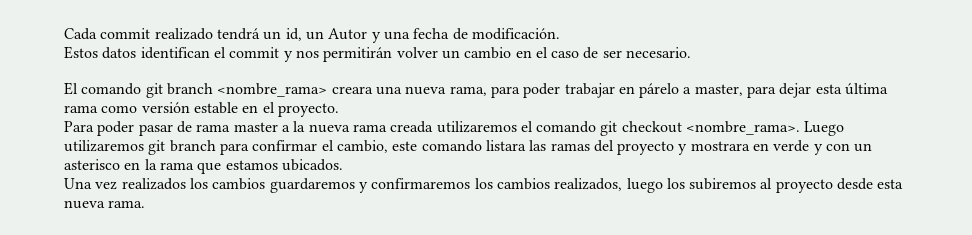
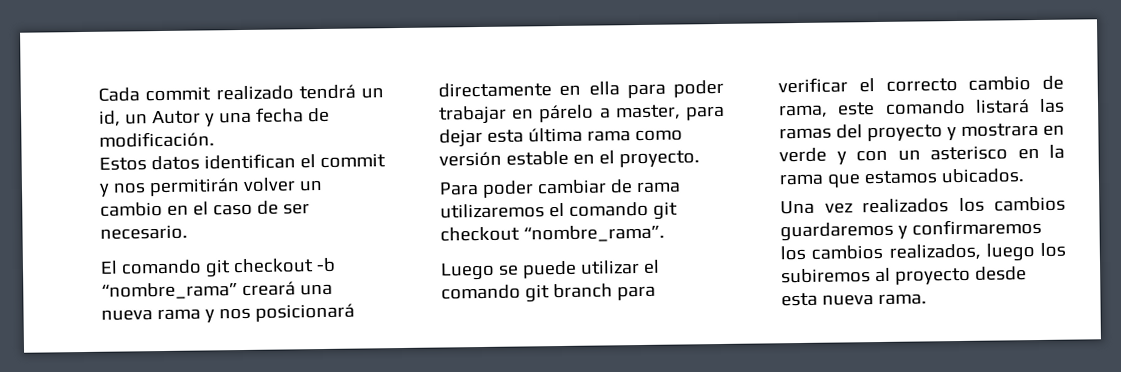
[166,83,487,97] branch <nombre_rama> creara una nueva rama, -> [232,257,336,274] [101,281,333,300] [101,303,355,323] [438,81,620,98] checkout -b “nombre_rama” creará una nueva rama y nos posicionará directamente en ella
[138,124,173,136] pasar -> [536,179,607,195] cambiar
[233,121,434,133] master a la nueva rama creada -> (681, 187) none
[686,121,845,136] [64,140,388,155] <nombre_rama>. Luego utilizaremos git branch para confirmar el cambio, -> [522,224,665,243] [440,259,660,281] [441,283,656,303] [778,75,1064,94] [779,104,828,119] “nombre_rama”. // Luego se puede utilizar el comando git branch para verificar el correcto cambio de rama,
[485,140,526,151] listara -> [974,99,1030,114] listará

